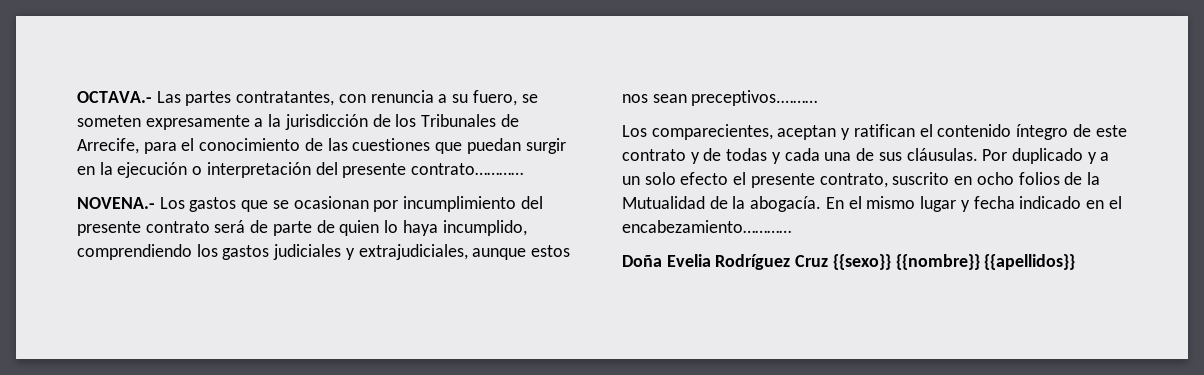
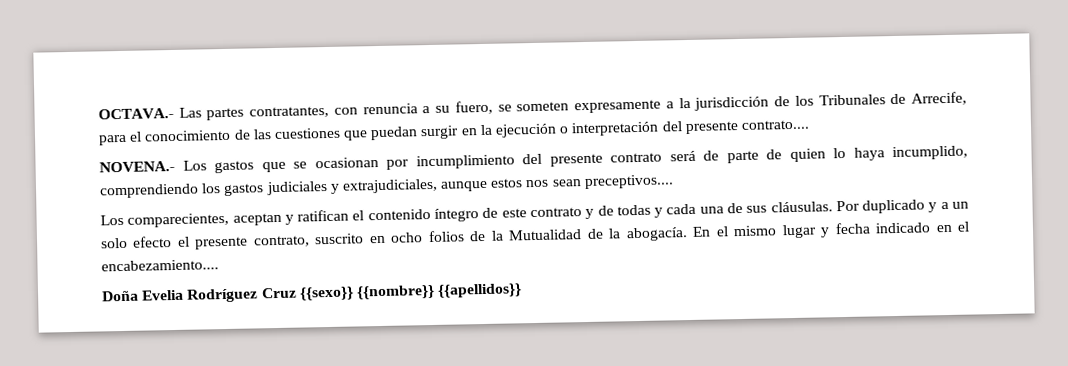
[411,163,524,175] contrato………… -> [740,119,809,130] contrato....
[691,90,818,106] preceptivos.……… -> [583,174,674,190] preceptivos....
[622,220,791,233] encabezamiento………… -> [101,259,219,272] encabezamiento....

